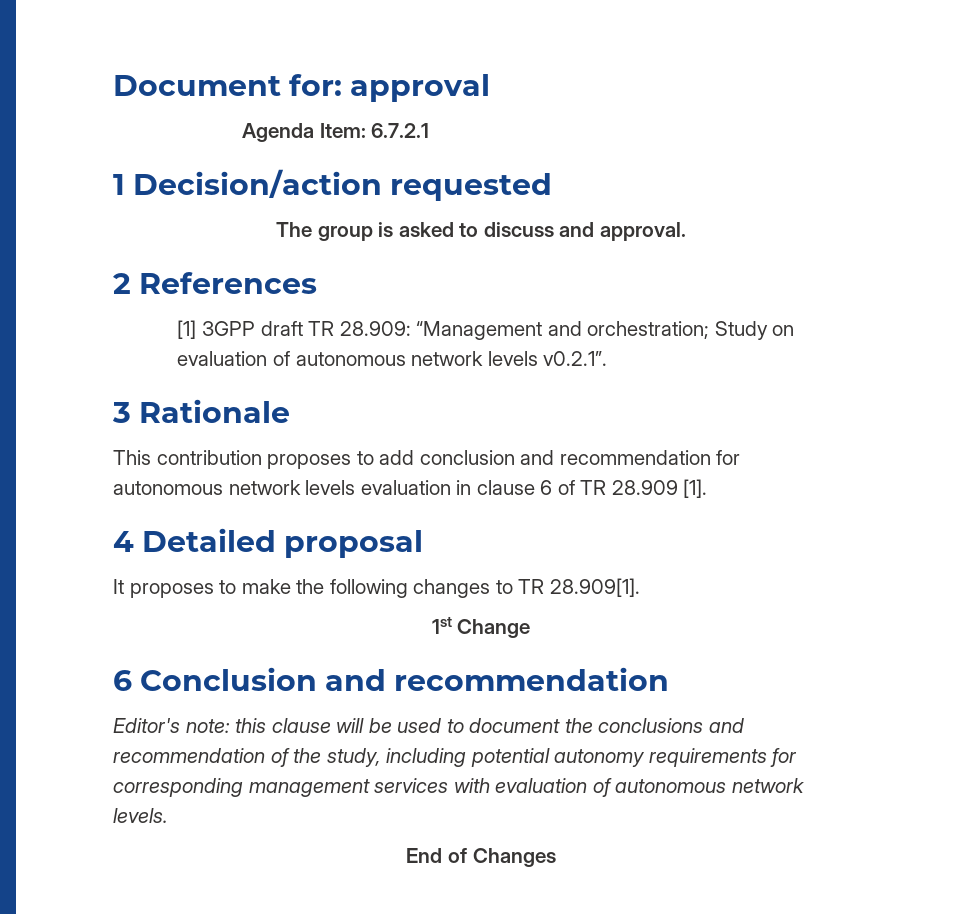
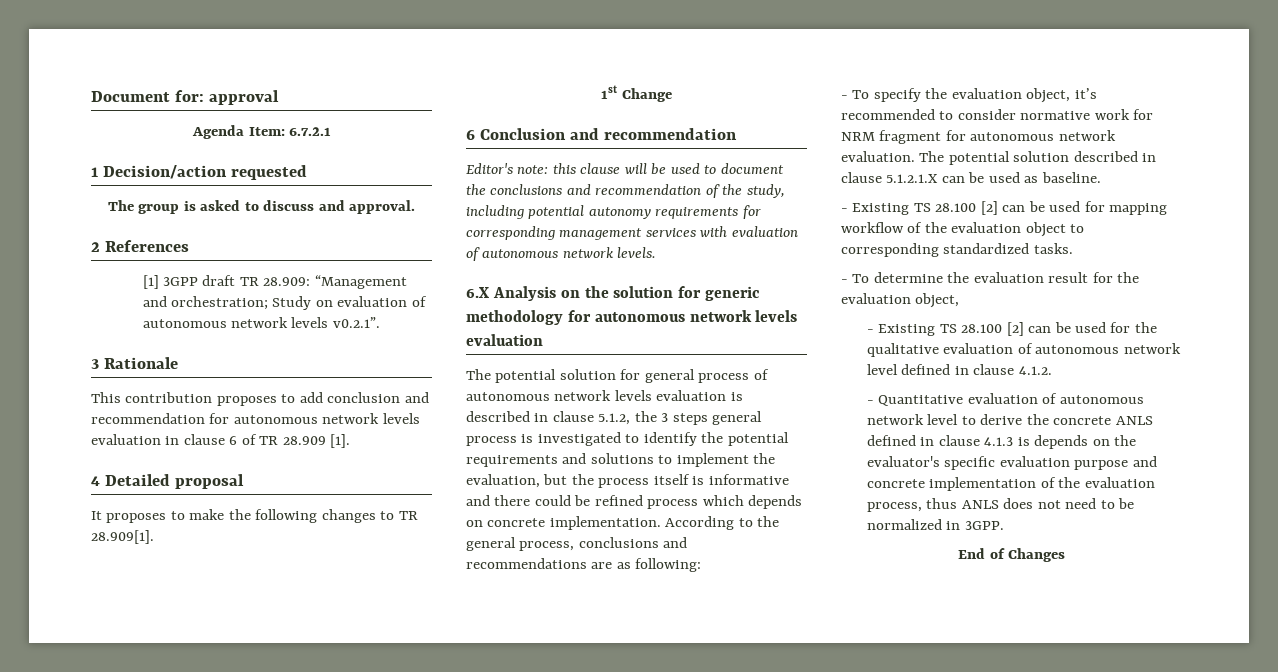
(168, 815) none -> [466,286,760,301] [466,310,798,325] [466,334,543,346] [466,369,769,383] [466,390,743,401] [466,411,763,425] [466,432,789,446] [466,453,776,467] [466,474,789,488] [466,495,803,509] [466,516,780,530] [466,537,688,551] [466,558,702,572] [841,88,1097,103] [841,109,1154,120] [841,130,1116,144] [841,151,1157,165] [841,172,1101,183] [841,201,1168,215] [841,222,1085,237] [841,243,1073,257] [841,272,1140,283] [841,293,960,308] [866,322,1157,336] [866,343,1181,357] [866,364,1052,375] [866,393,1144,406] [866,414,1153,425] [866,435,1136,449] [866,456,1157,470] [866,477,1155,491] [866,498,1134,512] [866,519,1004,530] // 6.X Analysis on the solution for generic methodology for autonomous network levels evaluation // The potential solution for general process of autonomous network levels evaluation is described in clause 5.1.2, the 3 steps general process is investigated to identify the potential requirements and solutions to implement the evaluation, but the process itself is informative and there could be refined process which depends on concrete implementation. According to the general process, conclusions and recommendations are as following: // - To specify the evaluation object, it’s recommended to consider normative work for NRM fragment for autonomous network evaluation. The potential solution described in clause 5.1.2.1.X can be used as baseline. // - Existing TS 28.100 [2] can be used for mapping workflow of the evaluation object to corresponding standardized tasks. // - To determine the evaluation result for the evaluation object, // - Existing TS 28.100 [2] can be used for the qualitative evaluation of autonomous network level defined in clause 4.1.2. // - Quantitative evaluation of autonomous network level to derive the concrete ANLS defined in clause 4.1.3 is depends on the evaluator's specific evaluation purpose and concrete implementation of the evaluation process, thus ANLS does not need to be normalized in 3GPP.

